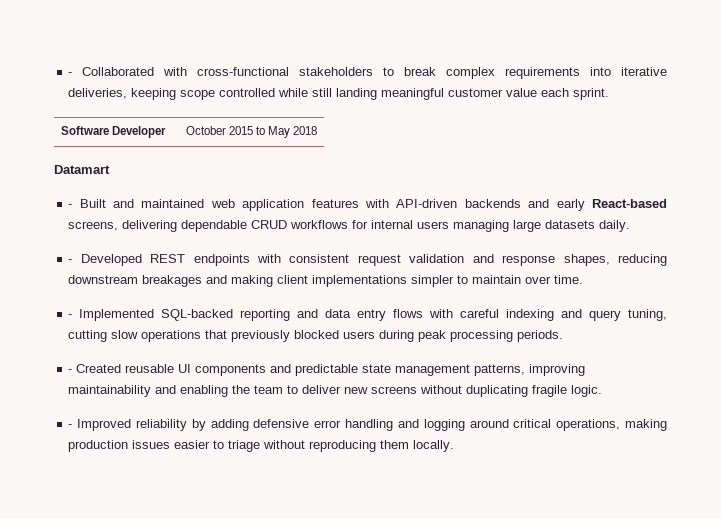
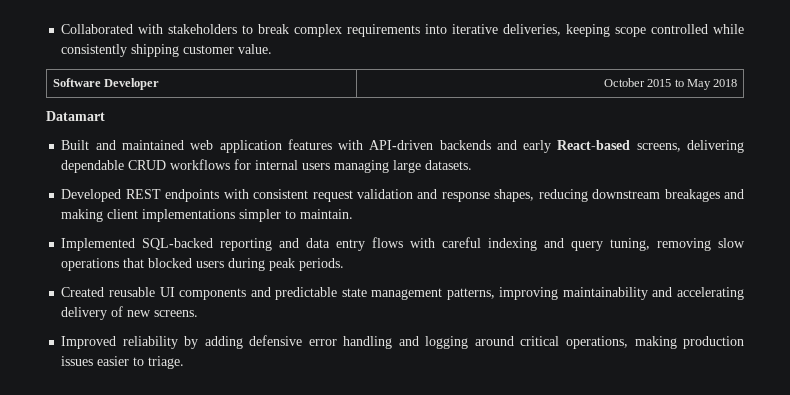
[68,72,73,76] - -> (61, 29) none
[197,67,290,76] cross-functional -> (164, 29) none
[312,88,610,100] still landing meaningful customer value each sprint. -> [61,44,273,57] consistently shipping customer value.
[68,204,73,208] - -> (105, 116) none
[545,220,631,232] [68,259,73,263] datasets daily. // - -> [425,160,473,170] datasets. //
[472,275,584,284] [68,314,73,318] maintain over time. // - -> [300,209,354,219] maintain. //
[68,330,108,342] cutting -> [657,238,712,251] removing
[231,330,291,342] previously -> (145, 263) none
[450,330,514,342] processing -> (296, 264) none
[68,369,73,373] - -> (345, 264) none
[180,385,603,397] [68,424,73,428] enabling the team to deliver new screens without duplicating fragile logic. // - -> [677,287,744,300] [61,306,199,320] accelerating delivery of new screens. //
[228,440,455,452] triage without reproducing them locally. -> [148,356,185,369] triage.

